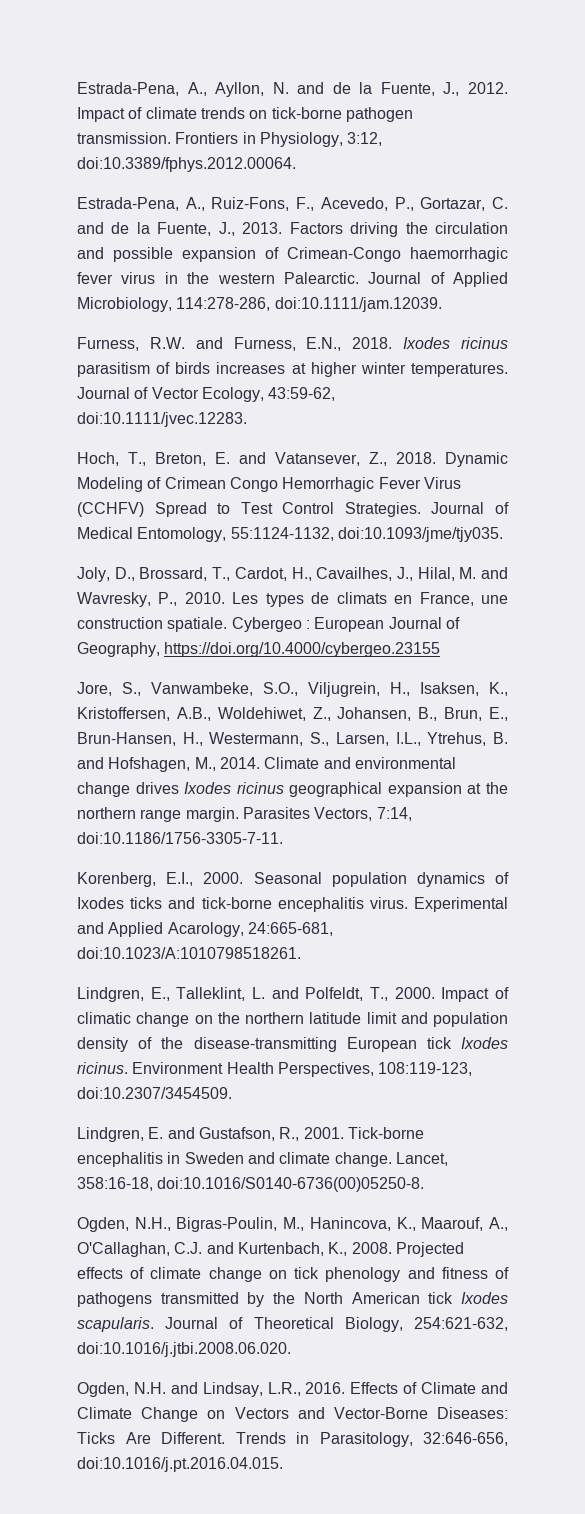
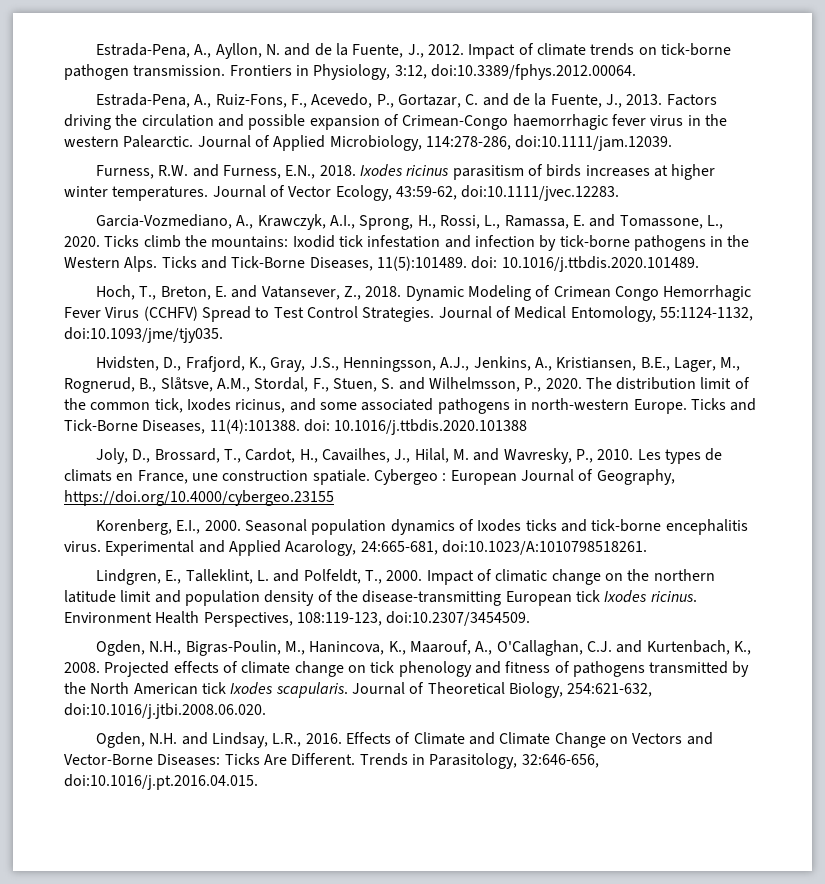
(247, 419) none -> [96,214,723,230] [64,235,750,251] [64,256,699,272] // Garcia-Vozmediano, A., Krawczyk, A.I., Sprong, H., Rossi, L., Ramassa, E. and Tomassone, L., 2020. Ticks climb the mountains: Ixodid tick infestation and infection by tick-borne pathogens in the Western Alps. Ticks and Tick-Borne Diseases, 11(5):101489. doi: 10.1016/j.ttbdis.2020.101489.
(503, 534) none -> [96,356,741,372] [64,377,750,393] [64,398,757,414] [64,419,528,435] // Hvidsten, D., Frafjord, K., Gray, J.S., Henningsson, A.J., Jenkins, A., Kristiansen, B.E., Lager, M., Rognerud, B., Slåtsve, A.M., Stordal, F., Stuen, S. and Wilhelmsson, P., 2020. The distribution limit of the common tick, Ixodes ricinus, and some associated pathogens in north-western Europe. Ticks and Tick-Borne Diseases, 11(4):101388. doi: 10.1016/j.ttbdis.2020.101388
[77,682,508,697] [77,707,508,721] [77,732,508,746] [77,757,456,772] [77,782,508,797] [77,807,412,822] [77,832,283,844] // Jore, S., Vanwambeke, S.O., Viljugrein, H., Isaksen, K., Kristoffersen, A.B., Woldehiwet, Z., Johansen, B., Brun, E., Brun-Hansen, H., Westermann, S., Larsen, I.L., Ytrehus, B. and Hofshagen, M., 2014. Climate and environmental change drives Ixodes ricinus geographical expansion at the northern range margin. Parasites Vectors, 7:14, doi:10.1186/1756-3305-7-11. -> (334, 498) none
[77,1127,424,1142] [77,1152,448,1167] [77,1177,425,1192] // Lindgren, E. and Gustafson, R., 2001. Tick-borne encephalitis in Sweden and climate change. Lancet, 358:16-18, doi:10.1016/S0140-6736(00)05250-8. -> (531, 618) none

